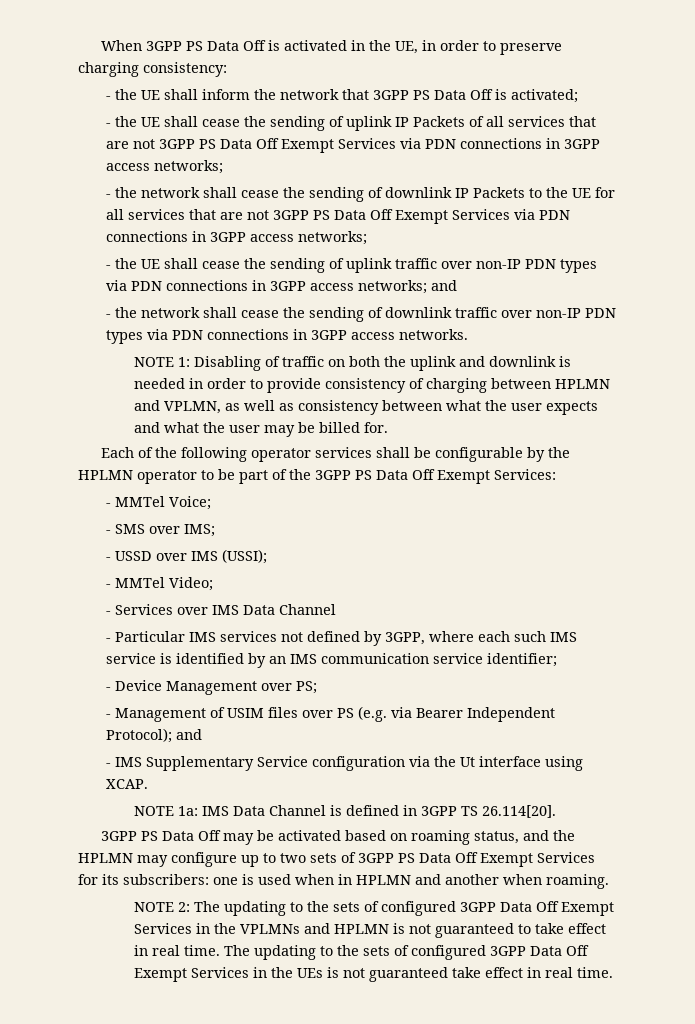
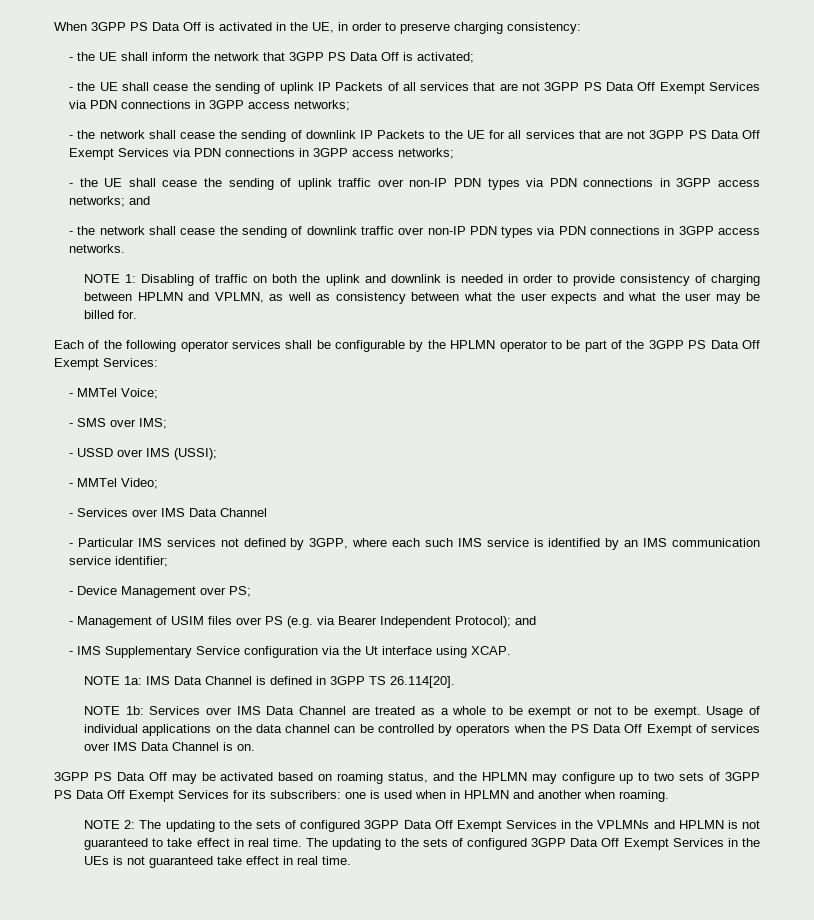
(557, 811) none -> [84,706,760,718] [84,724,761,736] [84,742,256,751] // NOTE 1b: Services over IMS Data Channel are treated as a whole to be exempt or not to be exempt. Usage of individual applications on the data channel can be controlled by operators when the PS Data Off Exempt of services over IMS Data Channel is on.

